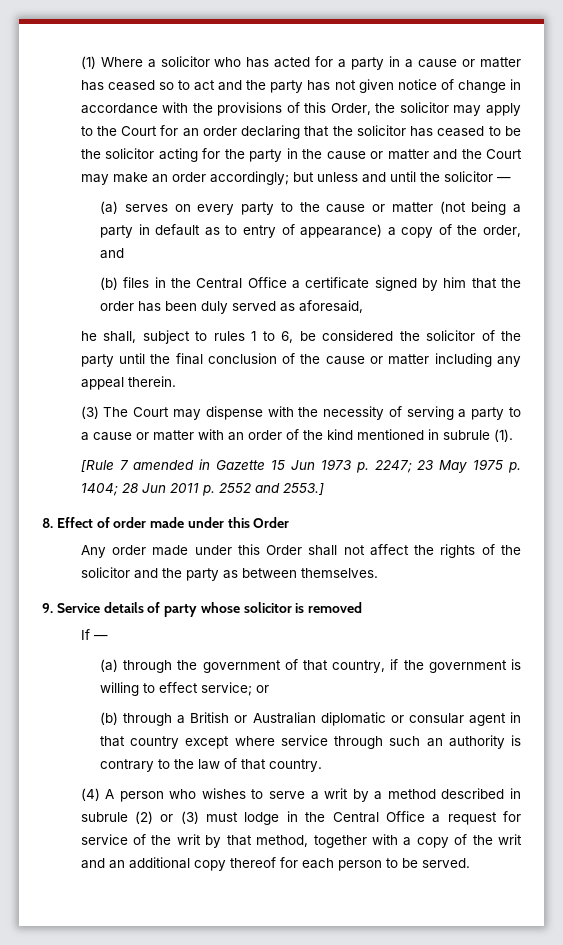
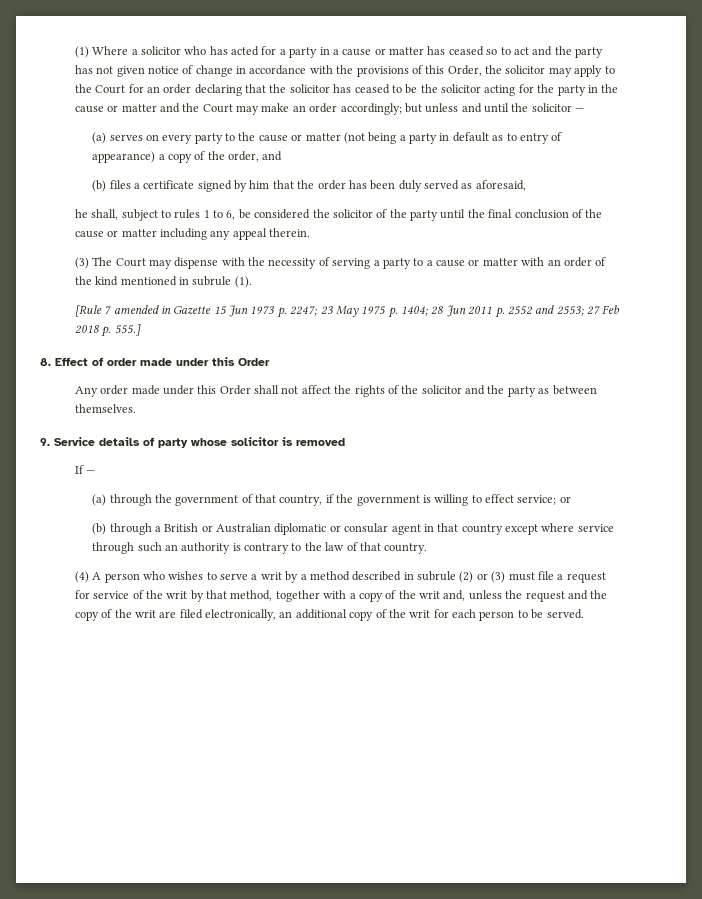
[154,277,287,289] in the Central Office -> (131, 184) none
[282,483,324,495] 2553.] -> [556,305,621,316] [74,324,141,337] 2553; 27 Feb 2018 p. 555.]
[244,811,425,825] lodge in the Central Office -> [537,571,554,580] file
[80,857,276,871] and an additional copy thereof -> [443,590,608,602] [74,609,431,621] and, unless the request and the copy of the writ are filed electronically, an additional copy of the writ

